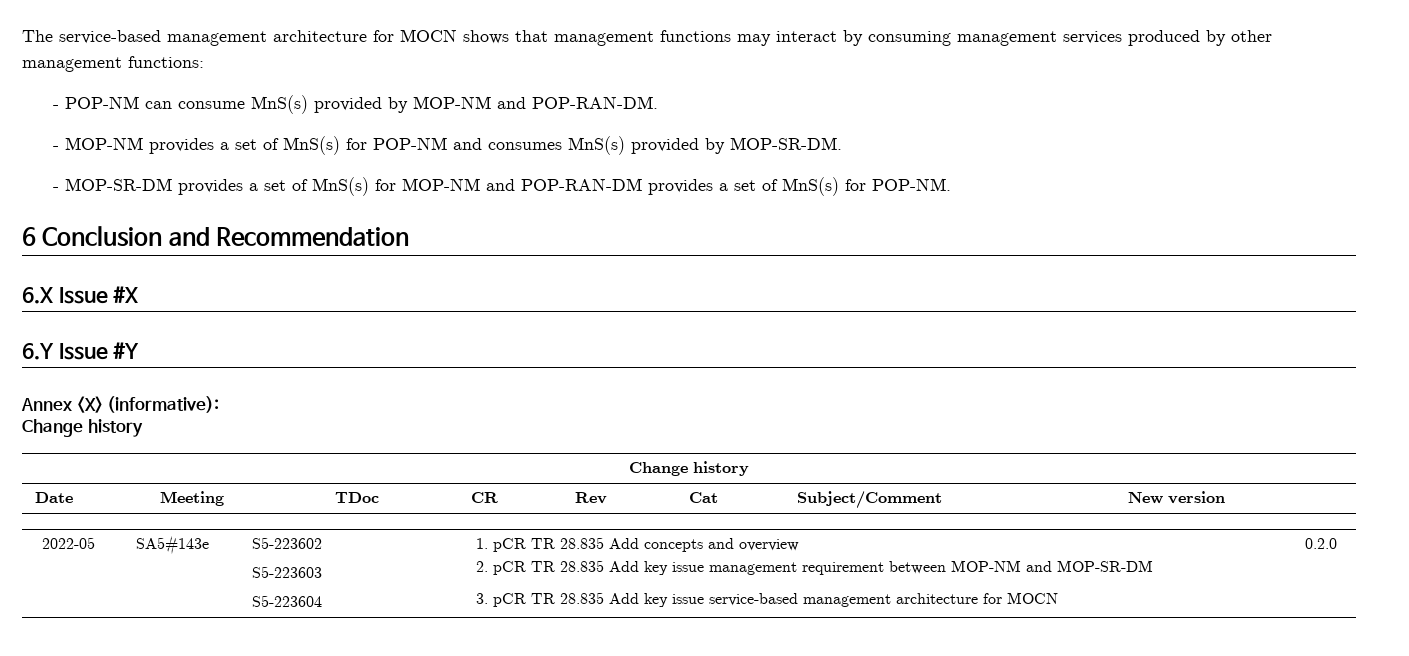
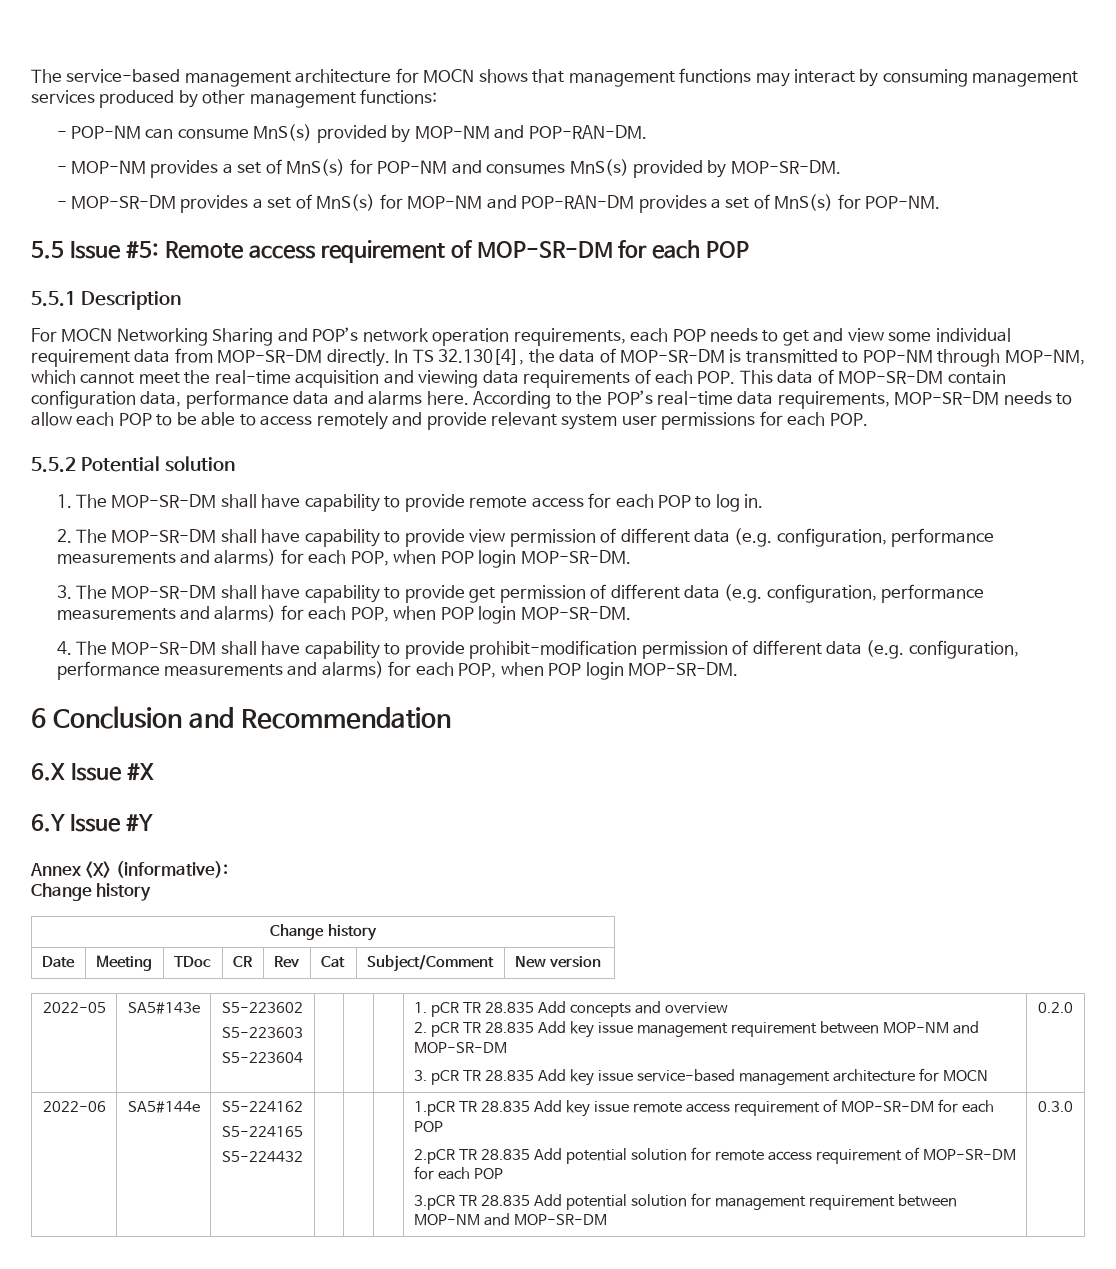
(952, 184) none -> [31,240,750,263] [31,291,182,310] [31,327,1011,346] [31,348,1085,367] [31,369,1006,388] [31,390,1073,409] [31,411,868,430] [31,456,236,473] [56,493,764,512] [56,528,995,547] [56,549,631,568] [56,584,985,603] [56,605,631,624] [56,640,1019,659] [56,661,739,680] // 5.5 Issue #5: Remote access requirement of MOP-SR-DM for each POP // 5.5.1 Description // For MOCN Networking Sharing and POP’s network operation requirements, each POP needs to get and view some individual requirement data from MOP-SR-DM directly. In TS 32.130[4], the data of MOP-SR-DM is transmitted to POP-NM through MOP-NM, which cannot meet the real-time acquisition and viewing data requirements of each POP. This data of MOP-SR-DM contain configuration data, performance data and alarms here. According to the POP’s real-time data requirements, MOP-SR-DM needs to allow each POP to be able to access remotely and provide relevant system user permissions for each POP. // 5.5.2 Potential solution // 1. The MOP-SR-DM shall have capability to provide remote access for each POP to log in. // 2. The MOP-SR-DM shall have capability to provide view permission of different data (e.g. configuration, performance measurements and alarms) for each POP, when POP login MOP-SR-DM. // 3. The MOP-SR-DM shall have capability to provide get permission of different data (e.g. configuration, performance measurements and alarms) for each POP, when POP login MOP-SR-DM. // 4. The MOP-SR-DM shall have capability to provide prohibit-modification permission of different data (e.g. configuration, performance measurements and alarms) for each POP, when POP login MOP-SR-DM.
(1337, 543) none -> [42,1101,106,1112] [127,1101,200,1113] [222,1101,303,1112] [222,1126,303,1137] [222,1151,303,1162] [413,1099,995,1117] [413,1121,443,1133] [413,1147,1017,1164] [413,1166,503,1180] [413,1193,958,1210] [413,1213,607,1226] [1038,1101,1073,1112] // 2022-06 | SA5#144e | S5-224162 // S5-224165 // S5-224432 | | | | 1.pCR TR 28.835 Add key issue remote access requirement of MOP-SR-DM for each POP // 2.pCR TR 28.835 Add potential solution for remote access requirement of MOP-SR-DM for each POP // 3.pCR TR 28.835 Add potential solution for management requirement between MOP-NM and MOP-SR-DM | 0.3.0

